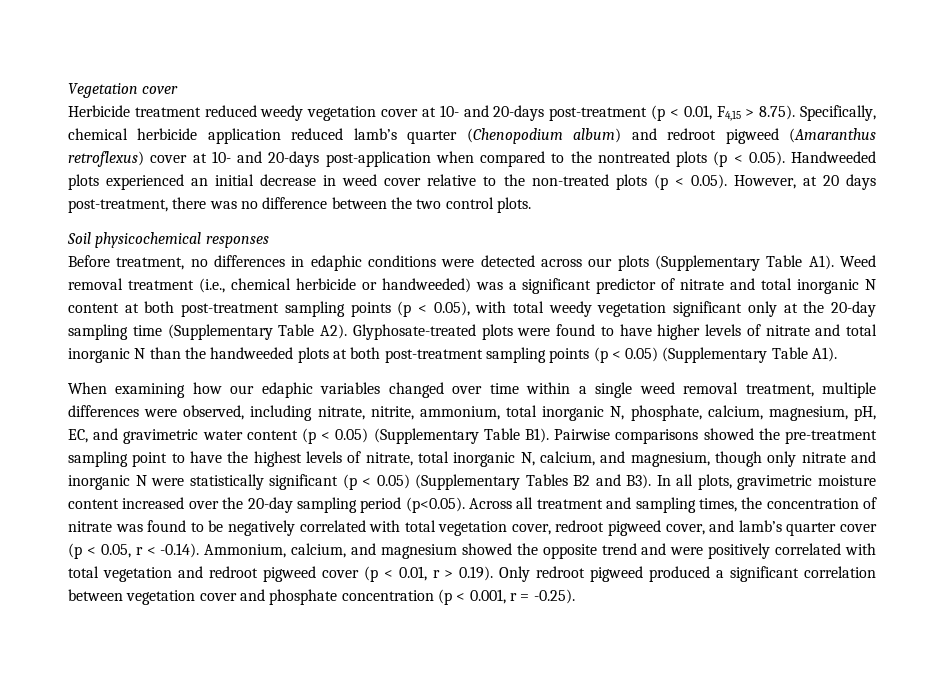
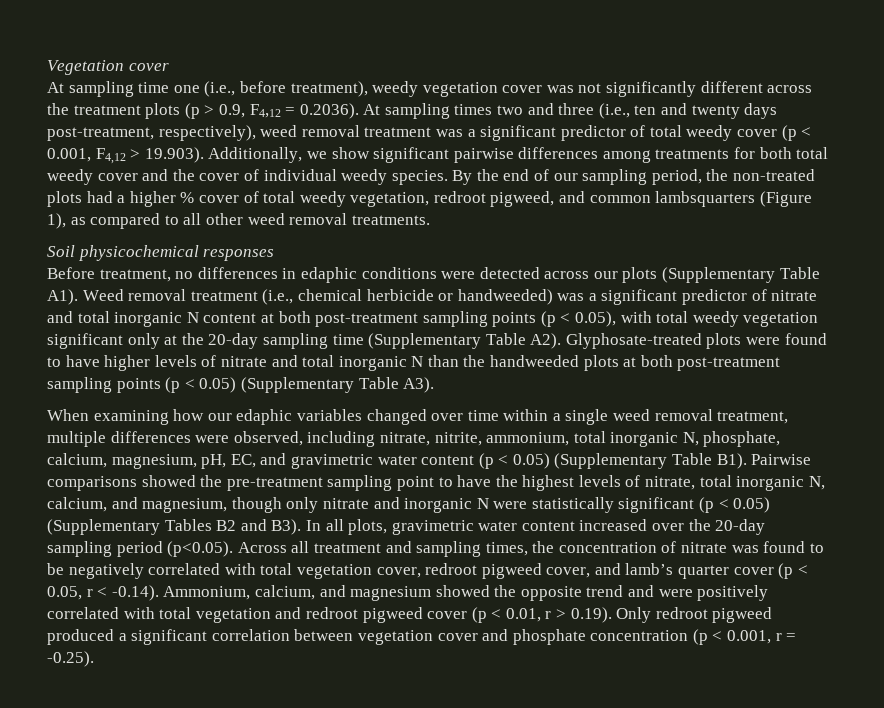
[68,105,877,121] [68,128,877,144] [68,151,876,167] [68,174,877,190] [68,197,531,213] Herbicide treatment reduced weedy vegetation cover at 10- and 20-days post-treatment (p < 0.01, F4,15 > 8.75). Specifically, chemical herbicide application reduced lamb’s quarter (Chenopodium album) and redroot pigweed (Amaranthus retroflexus) cover at 10- and 20-days post-application when compared to the nontreated plots (p < 0.05). Handweeded plots experienced an initial decrease in weed cover relative to the non-treated plots (p < 0.05). However, at 20 days post-treatment, there was no difference between the two control plots. -> [47,81,813,97] [47,103,778,119] [47,125,812,141] [47,147,829,164] [47,169,816,185] [47,191,812,207] [47,213,430,229] At sampling time one (i.e., before treatment), weedy vegetation cover was not significantly different across the treatment plots (p > 0.9, F4,12 = 0.2036). At sampling times two and three (i.e., ten and twenty days post-treatment, respectively), weed removal treatment was a significant predictor of total weedy cover (p < 0.001, F4,12 > 19.903). Additionally, we show significant pairwise differences among treatments for both total weedy cover and the cover of individual weedy species. By the end of our sampling period, the non-treated plots had a higher % cover of total weedy vegetation, redroot pigweed, and common lambsquarters (Figure 1), as compared to all other weed removal treatments.
[812,347,838,362] A1). -> [403,377,435,393] A3).
[818,475,876,486] moisture -> [478,521,518,531] water

